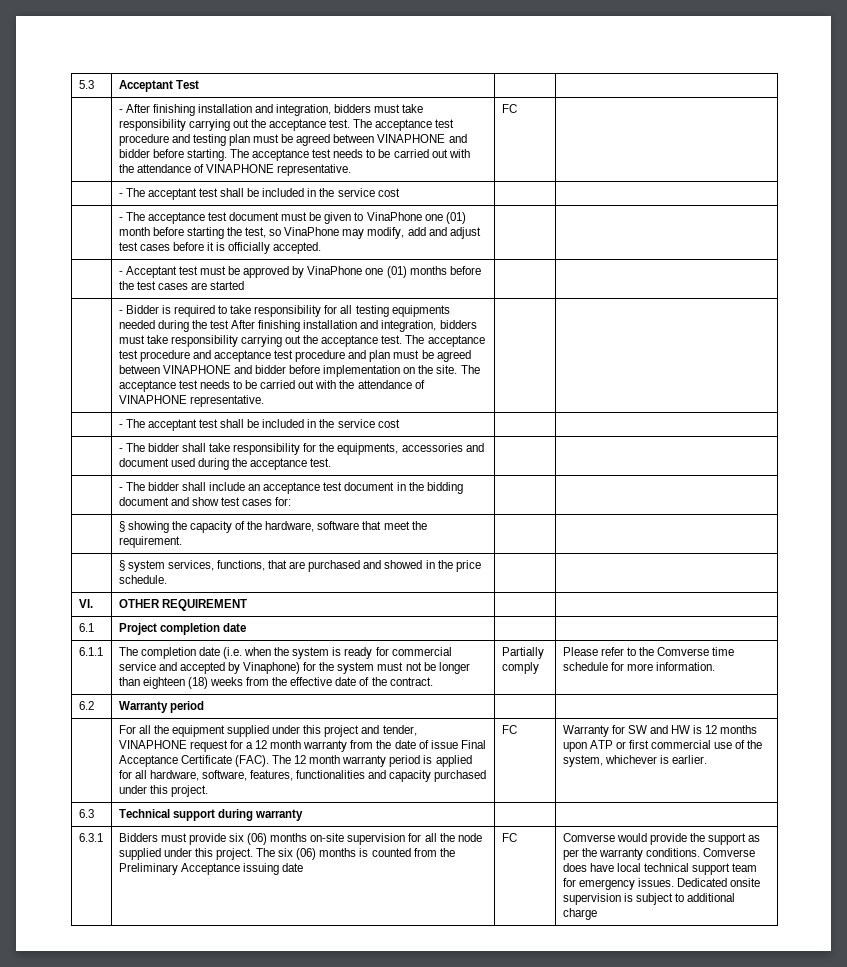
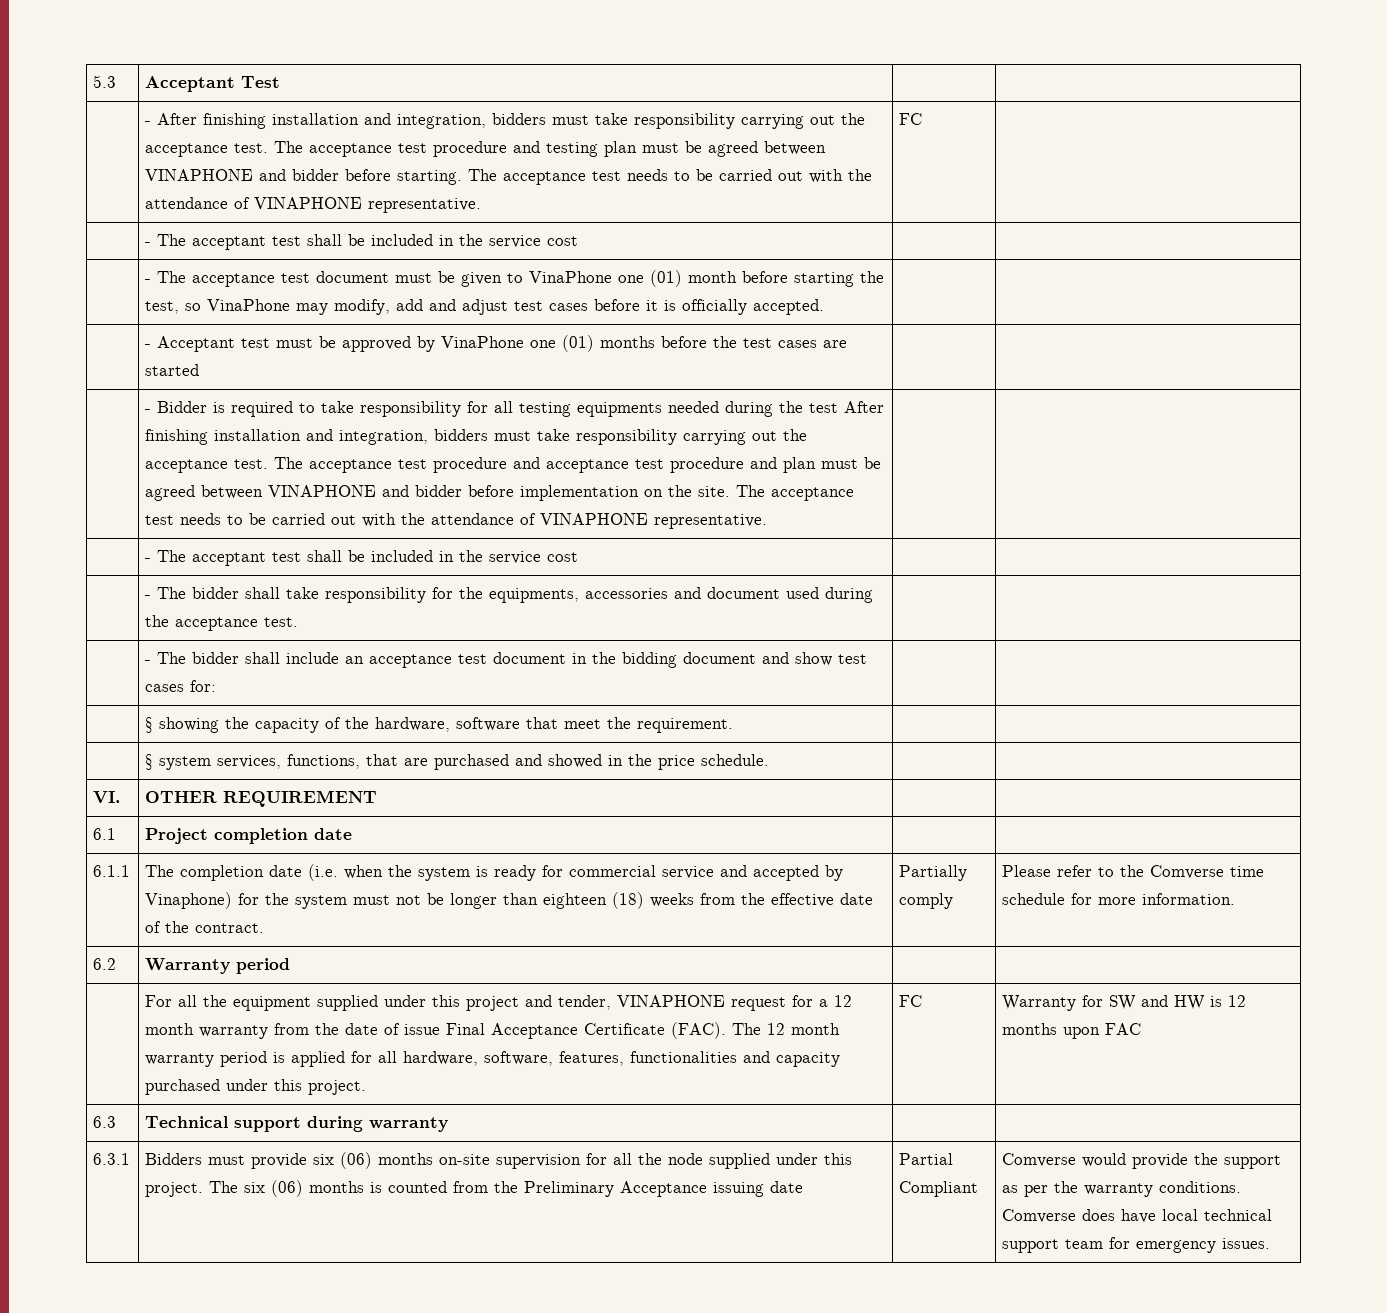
[589,740,763,749] [562,755,707,767] ATP or first commercial use of the system, whichever is earlier. -> [1105,1023,1142,1035] FAC
[501,833,517,842] FC -> [899,1153,954,1165] [899,1181,979,1197] Partial Compliant
[676,878,760,887] [562,893,735,905] [562,908,597,920] Dedicated onsite supervision is subject to additional charge -> (1271, 1243) none

